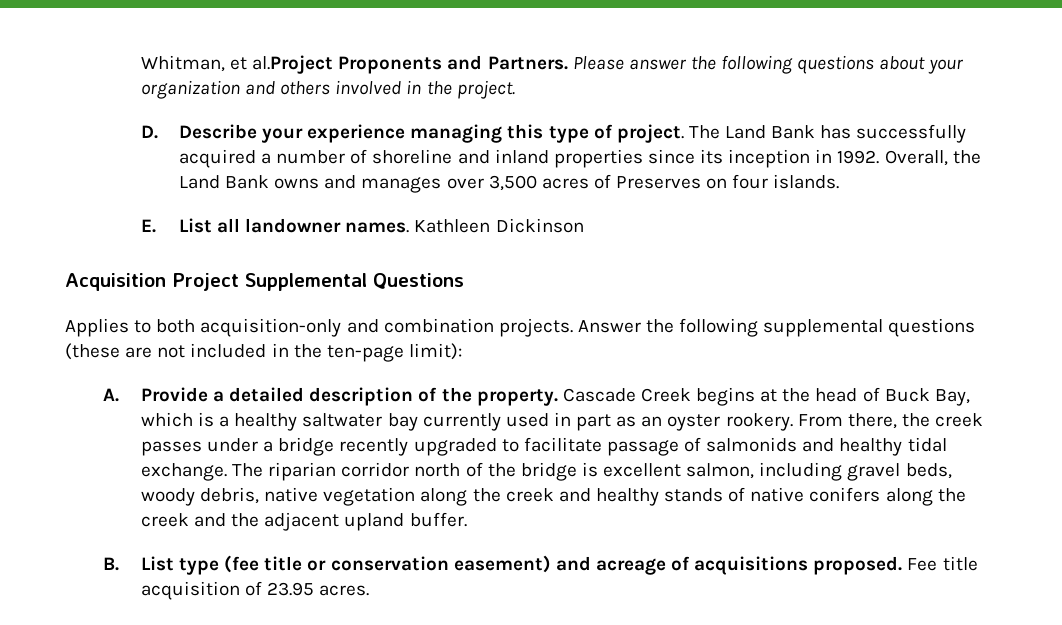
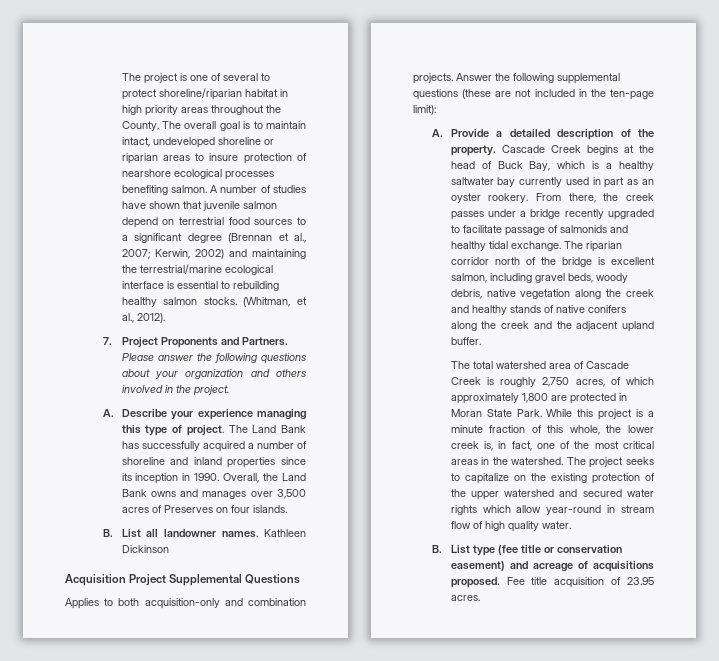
[140,55,334,74] Whitman, et al.Project -> [121,73,270,84] [121,88,288,100] [121,105,281,116] [121,121,306,131] [121,137,274,148] [121,153,307,164] [121,169,274,180] [121,185,306,195] [121,201,277,211] [121,217,306,228] [121,233,306,243] [121,249,306,259] [121,264,273,275] [121,281,279,291] [121,297,307,307] [121,313,165,323] [102,337,158,348] The project is one of several to protect shoreline/riparian habitat in high priority areas throughout the County. The overall goal is to maintain intact, undeveloped shoreline or riparian areas to insure protection of nearshore ecological processes benefiting salmon. A number of studies have shown that juvenile salmon depend on terrestrial food sources to a significant degree (Brennan et al., 2007; Kerwin, 2002) and maintaining the terrestrial/marine ecological interface is essential to rebuilding healthy salmon stocks. (Whitman, et al., 2012). // 7. Project
[140,125,158,139] D. -> [102,409,114,417] A.
[837,150,880,164] 1992. -> [194,473,220,481] 1990.
[140,219,156,233] E. -> [102,529,113,537] B.
(467, 519) none -> [450,361,629,369] [450,377,654,387] [450,393,627,404] [450,409,654,420] [450,425,654,435] [450,441,654,451] [450,457,654,468] [450,473,655,484] [450,489,654,500] [450,505,654,515] [450,521,571,532] // The total watershed area of Cascade Creek is roughly 2,750 acres, of which approximately 1,800 are protected in Moran State Park. While this project is a minute fraction of this whole, the lower creek is, in fact, one of the most critical areas in the watershed. The project seeks to capitalize on the existing protection of the upper watershed and secured water rights which allow year-round in stream flow of high quality water.

